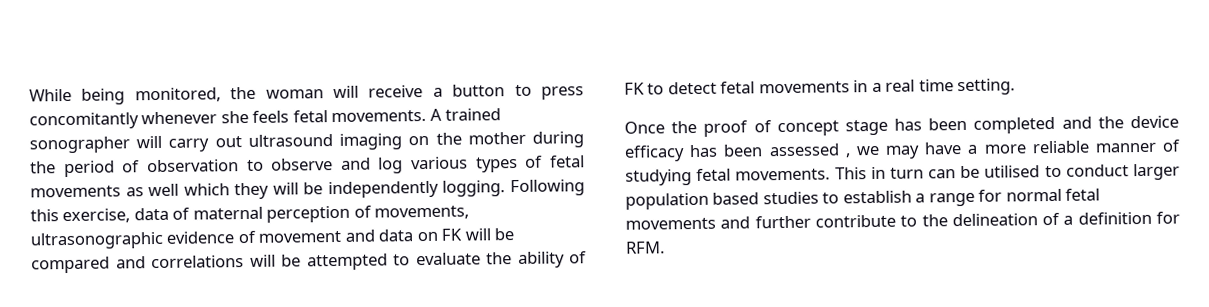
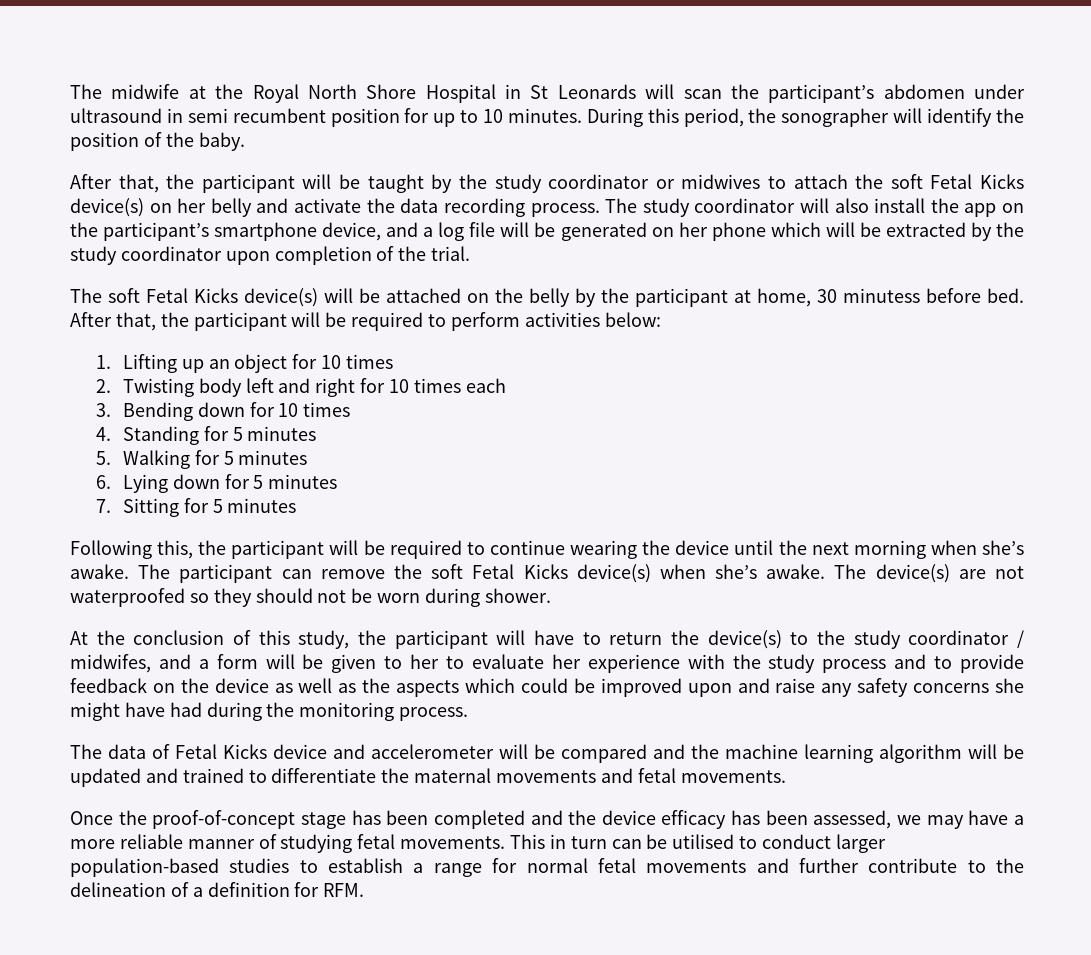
[29,84,584,105] [29,108,502,130] [29,131,584,154] [30,155,585,178] [30,179,585,200] [30,205,470,224] [30,228,515,250] [31,251,587,274] [624,78,1016,96] While being monitored, the woman will receive a button to press concomitantly whenever she feels fetal movements. A trained sonographer will carry out ultrasound imaging on the mother during the period of observation to observe and log various types of fetal movements as well which they will be independently logging. Following this exercise, data of maternal perception of movements, ultrasonographic evidence of movement and data on FK will be compared and correlations will be attempted to evaluate the ability of FK to detect fetal movements in a real time setting. -> [70,84,1025,103] [70,108,1024,127] [70,132,245,151] [70,174,1024,193] [70,198,1024,217] [70,222,1024,241] [70,246,471,265] [70,288,1024,307] [70,312,661,331] [96,354,394,373] [96,378,506,397] [96,402,351,421] [96,426,317,445] [96,450,308,469] [96,474,338,493] [96,498,297,517] [70,540,1024,559] [70,564,1024,583] [70,588,551,607] [70,630,1024,649] [70,654,1025,673] [70,678,1025,697] [70,702,469,721] [70,744,1024,763] [70,768,786,787] The midwife at the Royal North Shore Hospital in St Leonards will scan the participant’s abdomen under ultrasound in semi recumbent position for up to 10 minutes. During this period, the sonographer will identify the position of the baby. // After that, the participant will be taught by the study coordinator or midwives to attach the soft Fetal Kicks device(s) on her belly and activate the data recording process. The study coordinator will also install the app on the participant’s smartphone device, and a log file will be generated on her phone which will be extracted by the study coordinator upon completion of the trial. // The soft Fetal Kicks device(s) will be attached on the belly by the participant at home, 30 minutess before bed. After that, the participant will be required to perform activities below: // 1. Lifting up an object for 10 times // 2. Twisting body left and right for 10 times each // 3. Bending down for 10 times // 4. Standing for 5 minutes // 5. Walking for 5 minutes // 6. Lying down for 5 minutes // 7. Sitting for 5 minutes // Following this, the participant will be required to continue wearing the device until the next morning when she’s awake. The participant can remove the soft Fetal Kicks device(s) when she’s awake. The device(s) are not waterproofed so they should not be worn during shower. // At the conclusion of this study, the participant will have to return the device(s) to the study coordinator / midwifes, and a form will be given to her to evaluate her experience with the study process and to provide feedback on the device as well as the aspects which could be improved upon and raise any safety concerns she might have had during the monitoring process. // The data of Fetal Kicks device and accelerometer will be compared and the machine learning algorithm will be updated and trained to differentiate the maternal movements and fetal movements.
[703,120,839,137] proof of concept -> [152,810,296,829] proof-of-concept
[768,143,851,158] assessed , -> [813,810,892,829] assessed,
[625,192,760,210] population based -> [70,858,219,877] population-based

